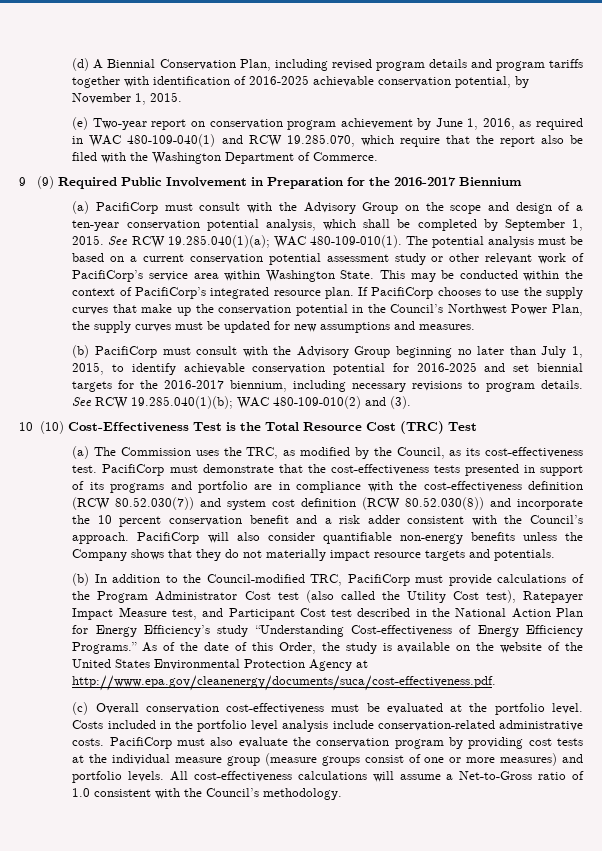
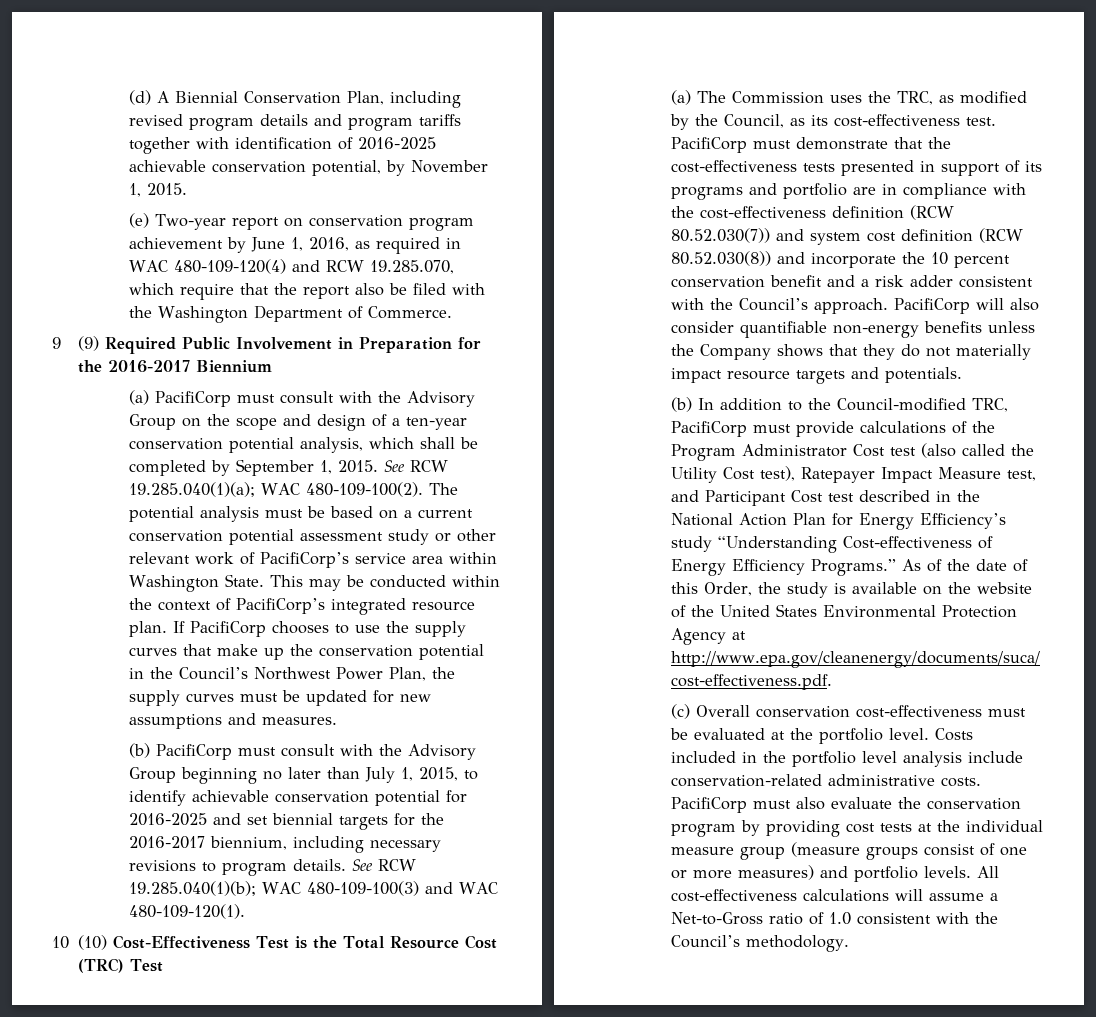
[127,134,216,147] 480-109-040(1) -> [174,259,287,274] 480-109-120(4)
[309,235,402,248] 480-109-010(1). -> [306,482,424,497] 480-109-100(2).
[273,396,412,409] 480-109-010(2) and (3). -> [307,881,499,896] [129,904,246,919] 480-109-100(3) and WAC 480-109-120(1).

